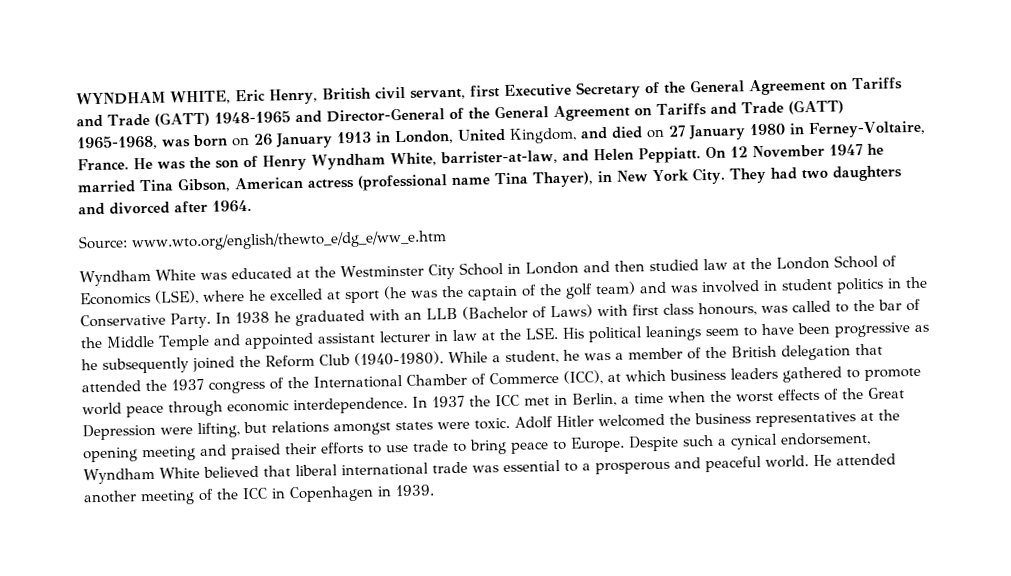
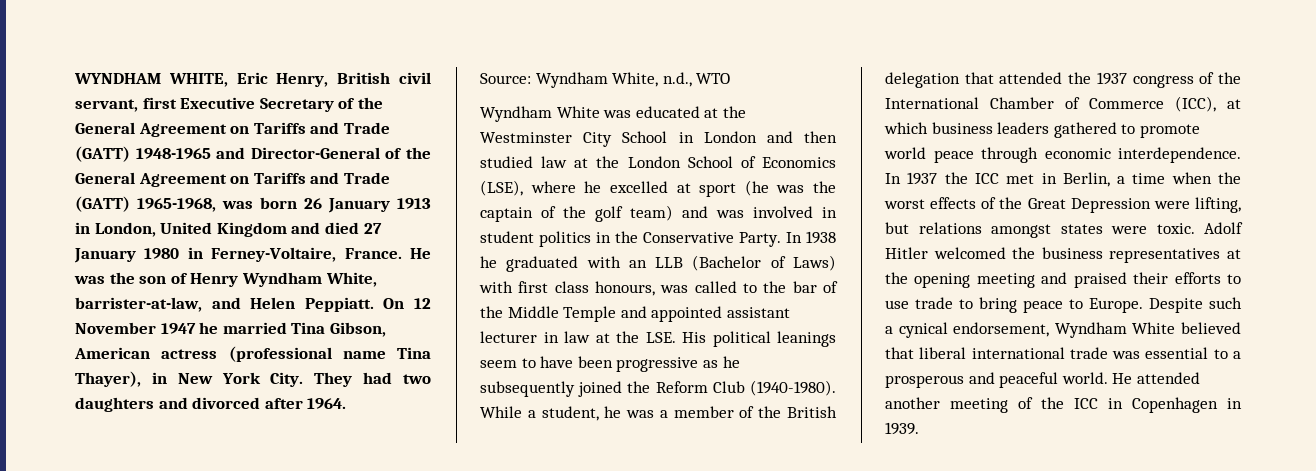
[232,136,250,147] on -> (297, 203) none
[509,127,577,144] Kingdom, -> [216,222,287,237] Kingdom
[646,128,665,139] on -> (359, 228) none
[131,230,447,252] www.wto.org/english/thewto_e/dg_e/ww_e.htm -> [535,72,731,88] Wyndham White, n.d., WTO

